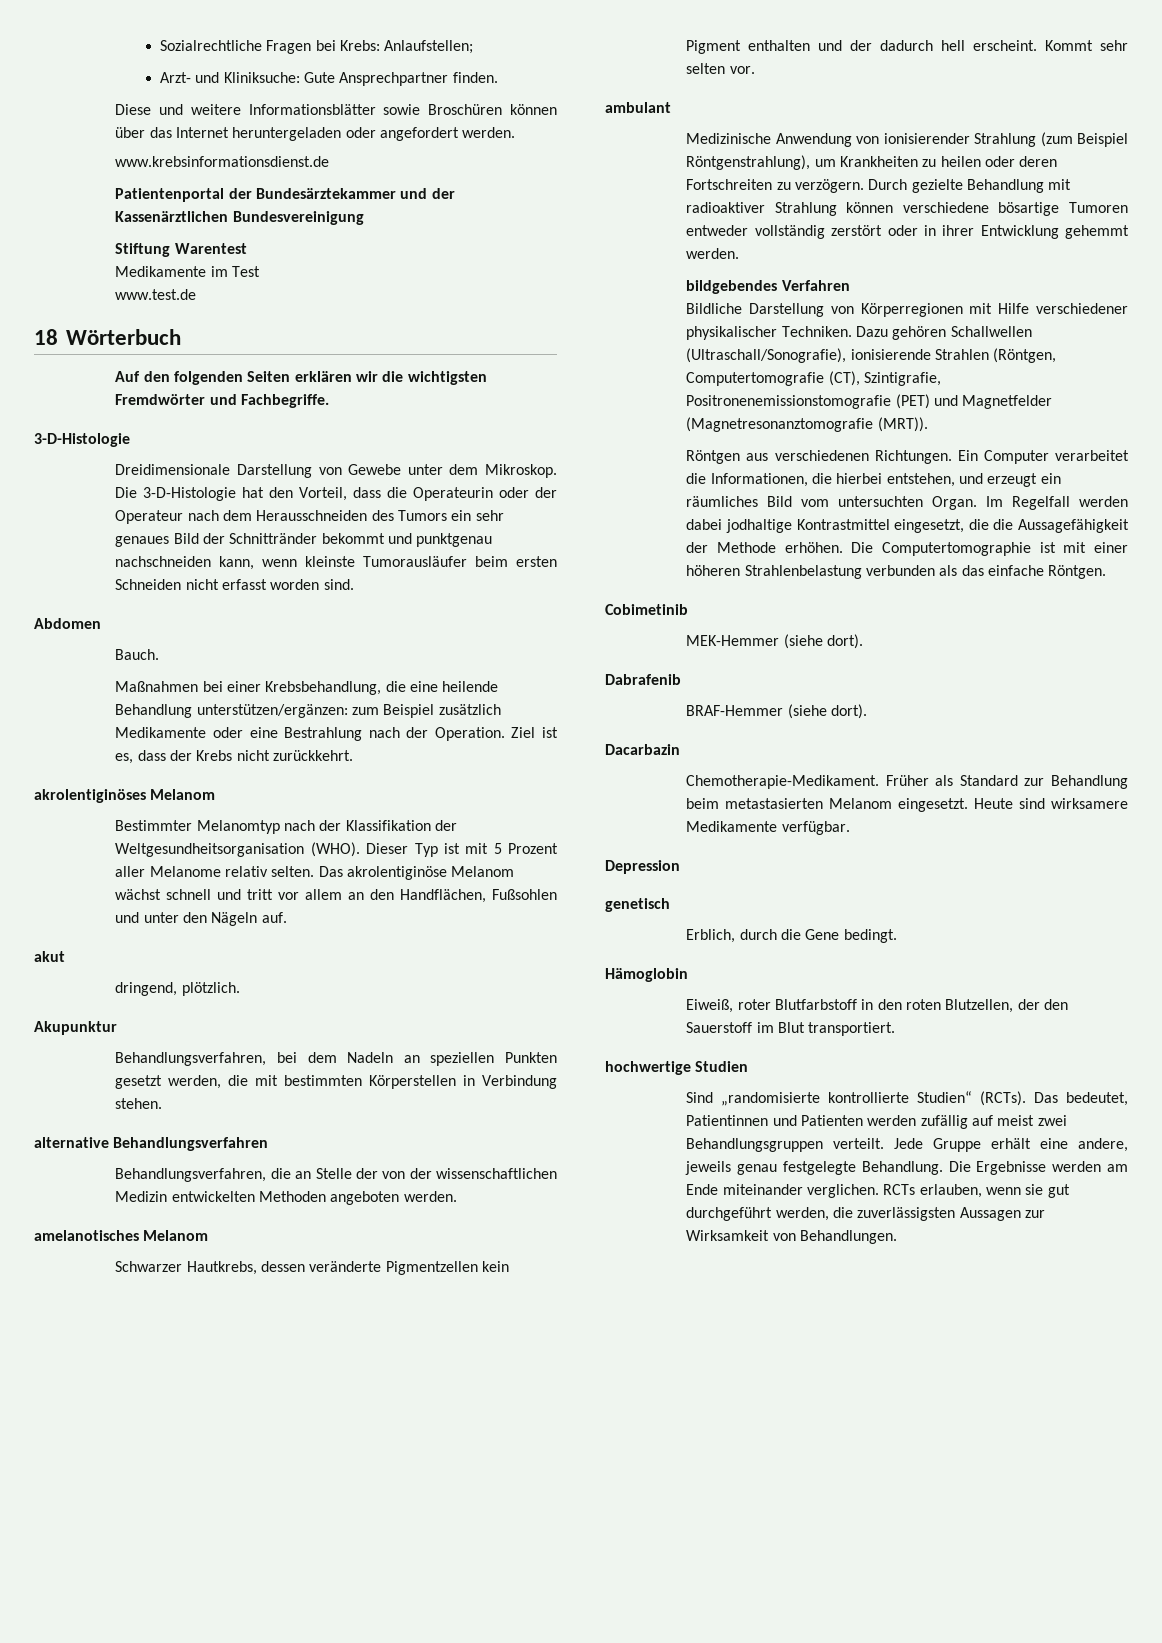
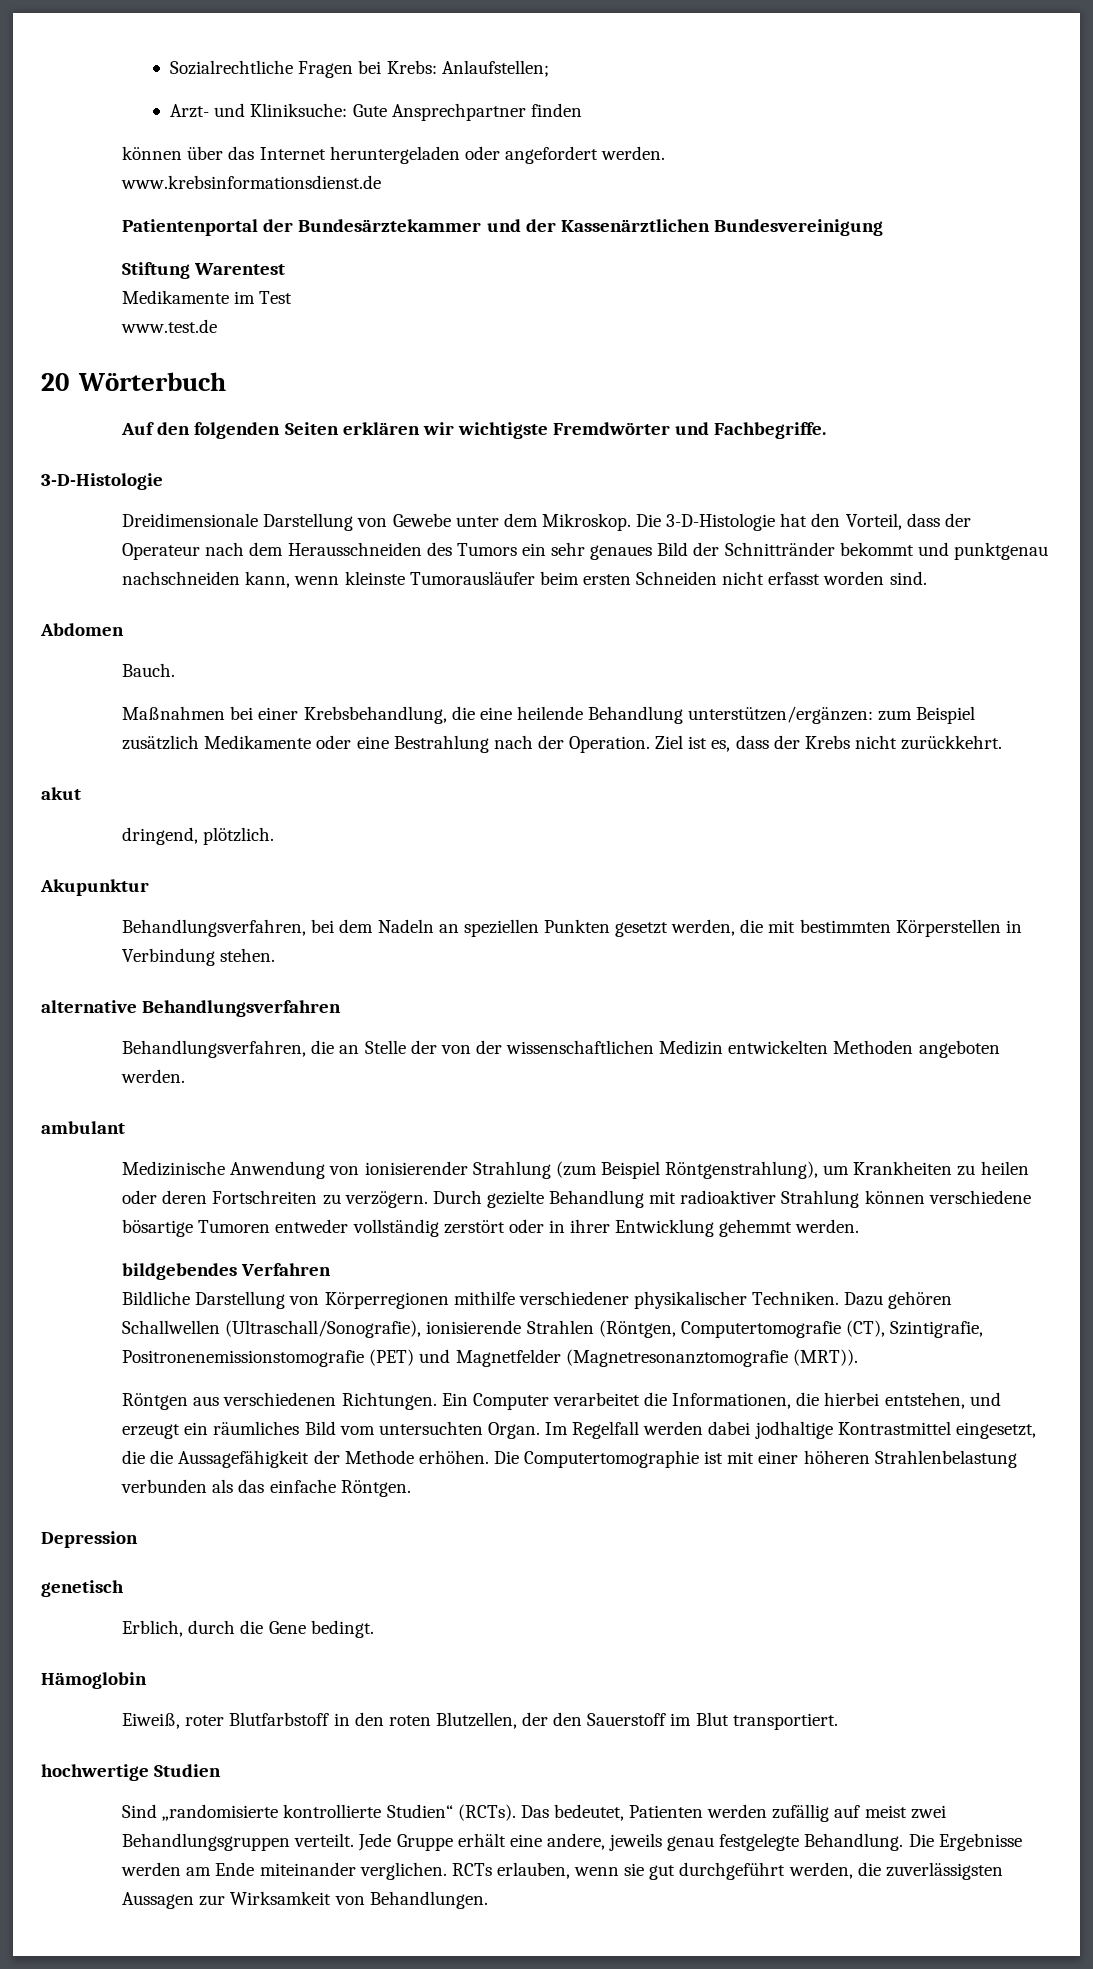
[452,72,498,83] [115,104,503,115] finden. // Diese und weitere Informationsblätter sowie Broschüren -> [530,103,582,117] finden //
[34,329,58,345] 18 -> [41,373,69,391] 20
[382,371,487,385] die wichtigsten -> [457,422,548,439] wichtigste
[387,487,530,501] die Operateurin oder -> (940, 520) none
[34,789,216,803] [115,820,457,834] [115,842,558,857] [115,866,515,880] [115,889,558,903] [115,912,287,926] // akrolentiginöses Melanom // Bestimmter Melanomtyp nach der Klassifikation der Weltgesundheitsorganisation (WHO). Dieser Typ ist mit 5 Prozent aller Melanome relativ selten. Das akrolentiginöse Melanom wächst schnell und tritt vor allem an den Handflächen, Fußsohlen und unter den Nägeln auf. -> (1003, 742) none
[34,1230,209,1241] [115,1261,509,1275] [686,40,1128,54] [686,63,755,74] // amelanotisches Melanom // Schwarzer Hautkrebs, dessen veränderte Pigmentzellen kein Pigment enthalten und der dadurch hell erscheint. Kommt sehr selten vor. -> (186, 1076) none
[969,303,1030,314] mit Hilfe -> [453,1291,515,1305] mithilfe
[605,604,688,615] [686,634,864,649] [605,674,681,685] [686,704,868,719] [605,744,680,755] [686,775,1128,789] [686,798,1128,812] [686,821,850,835] // Cobimetinib // MEK-Hemmer (siehe dort). // Dabrafenib // BRAF-Hemmer (siehe dort). // Dacarbazin // Chemotherapie-Medikament. Früher als Standard zur Behandlung beim metastasierten Melanom eingesetzt. Heute sind wirksamere Medikamente verfügbar. -> (411, 1488) none
[686,1115,797,1126] Patientinnen und -> (624, 1812) none

